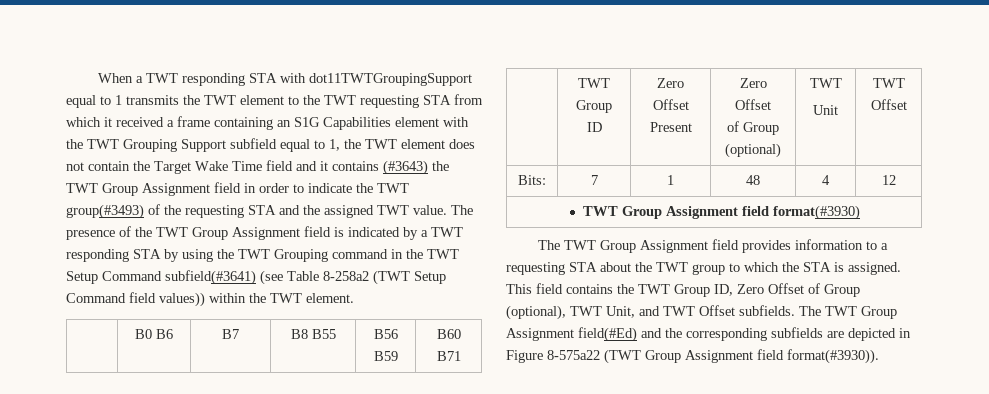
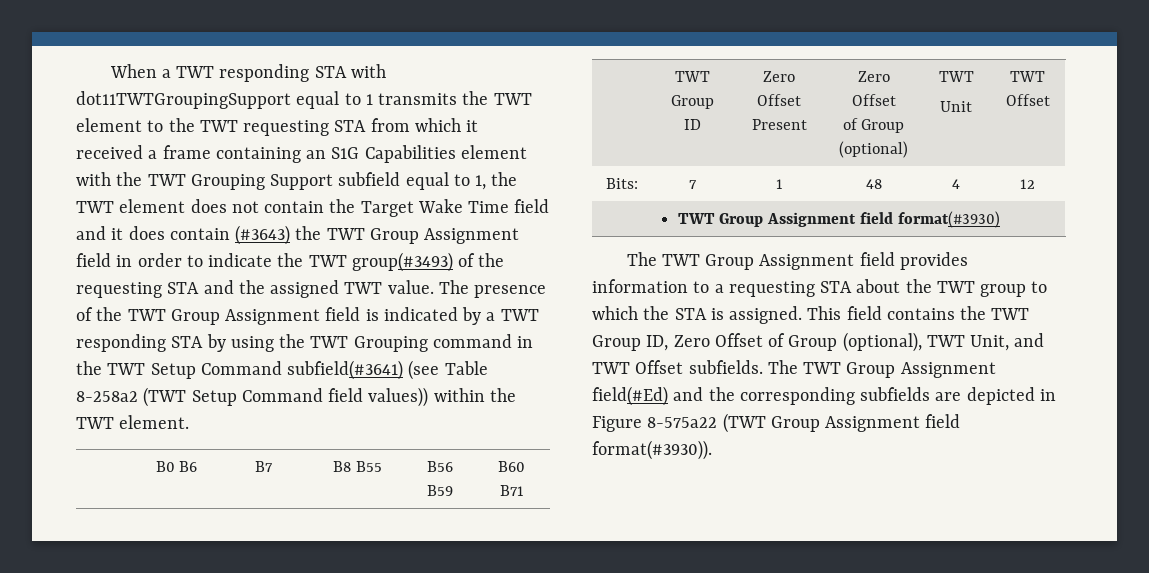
[332,161,379,171] contains -> [128,226,230,240] does contain

